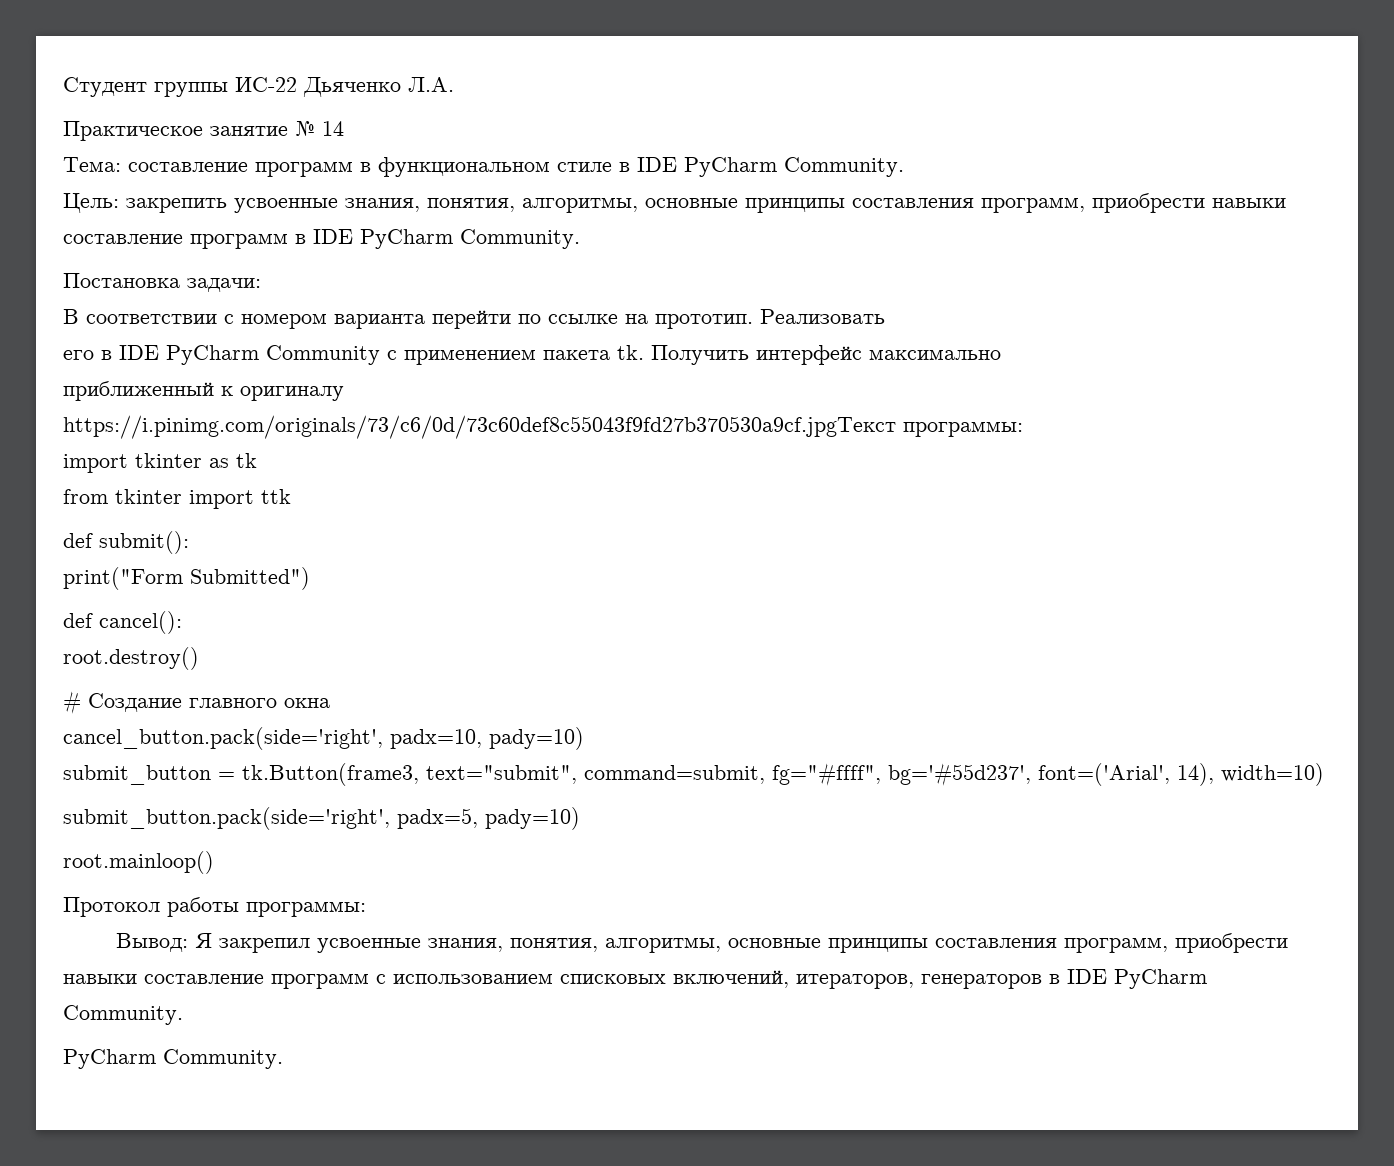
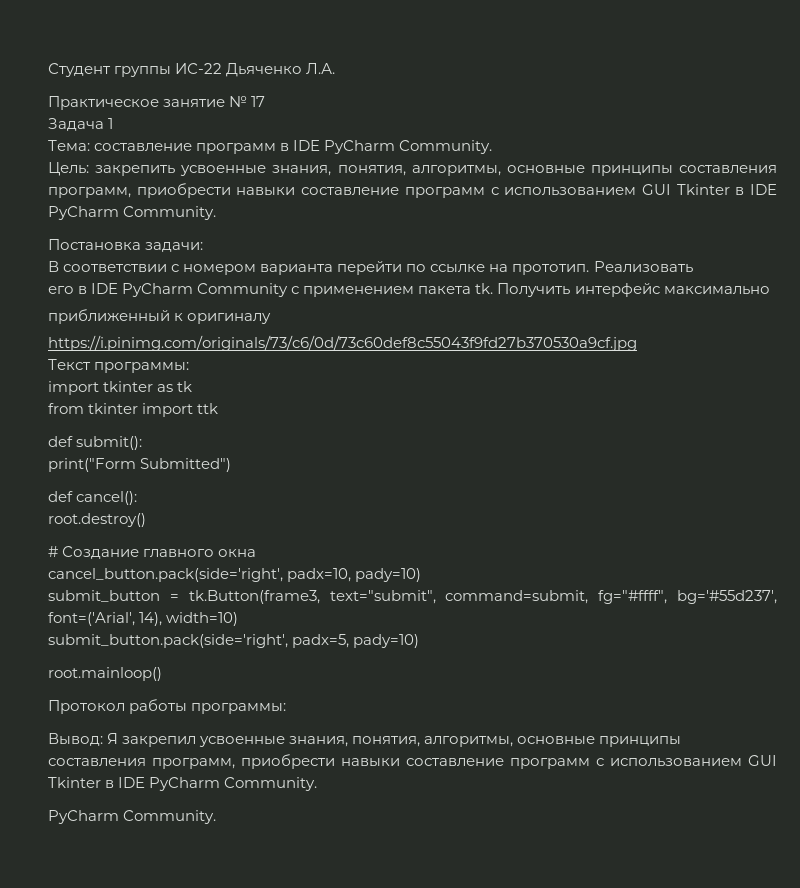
[322,121,344,136] 14 -> [251,96,266,107] [48,118,114,131] 17 // Задача 1
[378,157,630,177] функциональном стиле в -> (290, 147) none
(288, 241) none -> [490,184,730,196] с использованием GUI Tkinter
[63,415,896,439] https://i.pinimg.com/originals/73/c6/0d/73c60def8c55043f9fd27b370530a9cf.jpgТекст -> [48,335,637,351] [48,359,91,370] https://i.pinimg.com/originals/73/c6/0d/73c60def8c55043f9fd27b370530a9cf.jpg // Текст
[560,970,1042,989] списковых включений, итераторов, генераторов -> [748,755,777,766] [48,777,101,788] GUI Tkinter

